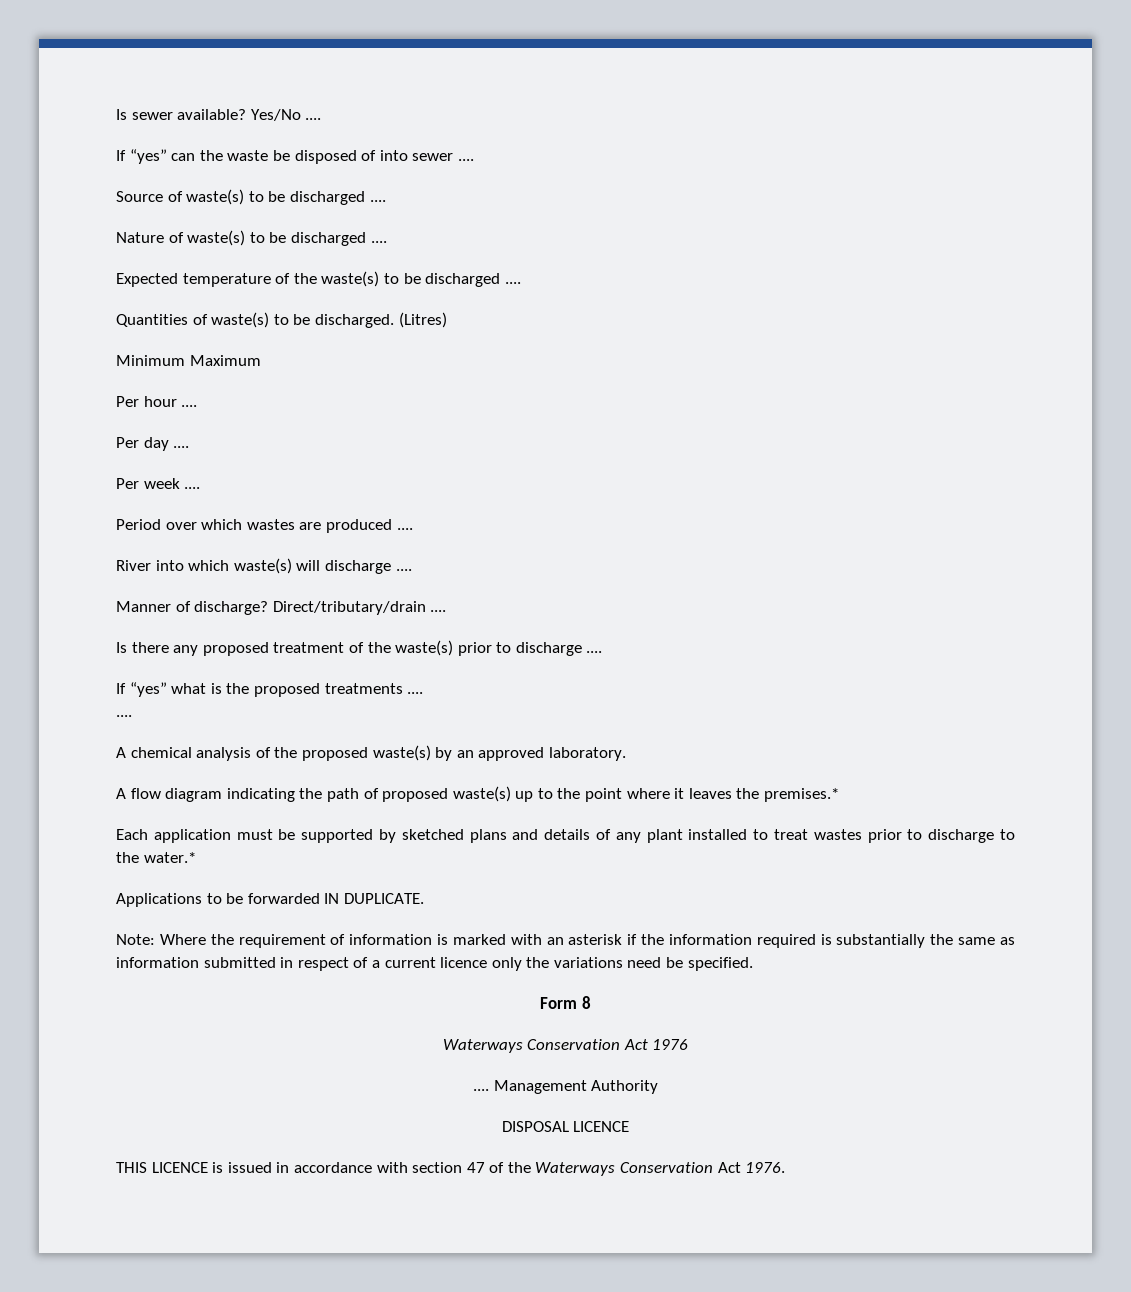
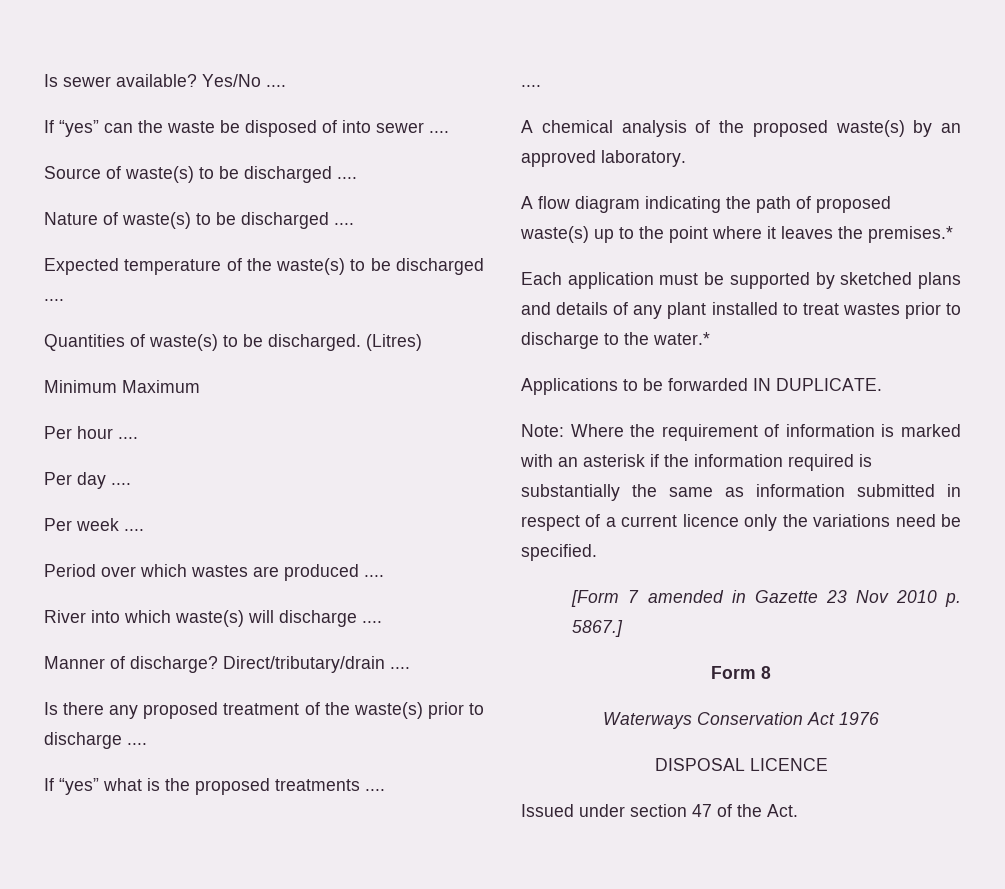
(753, 964) none -> [571,590,962,607] [572,620,624,637] // [Form 7 amended in Gazette 23 Nov 2010 p. 5867.]
[472,1080,659,1094] // .... Management Authority -> (879, 718) none
[116,1162,786,1176] THIS LICENCE is issued in accordance with section 47 of the Waterways Conservation Act 1976. -> [521,804,798,817] Issued under section 47 of the Act.

